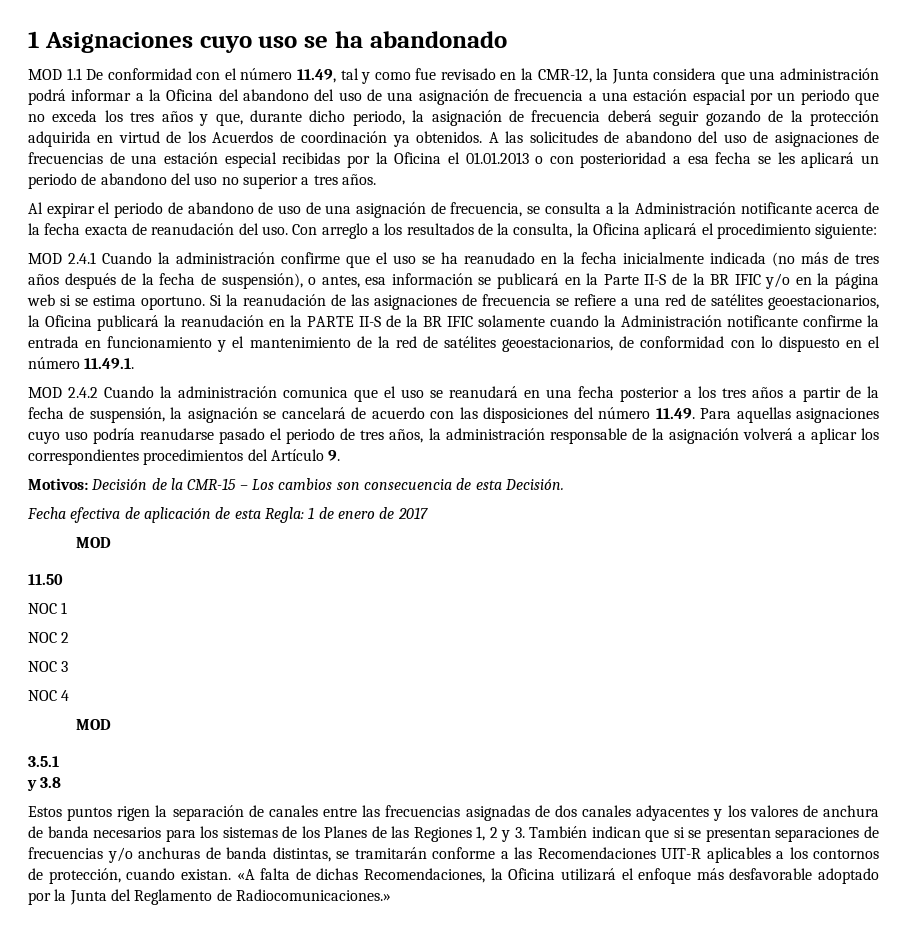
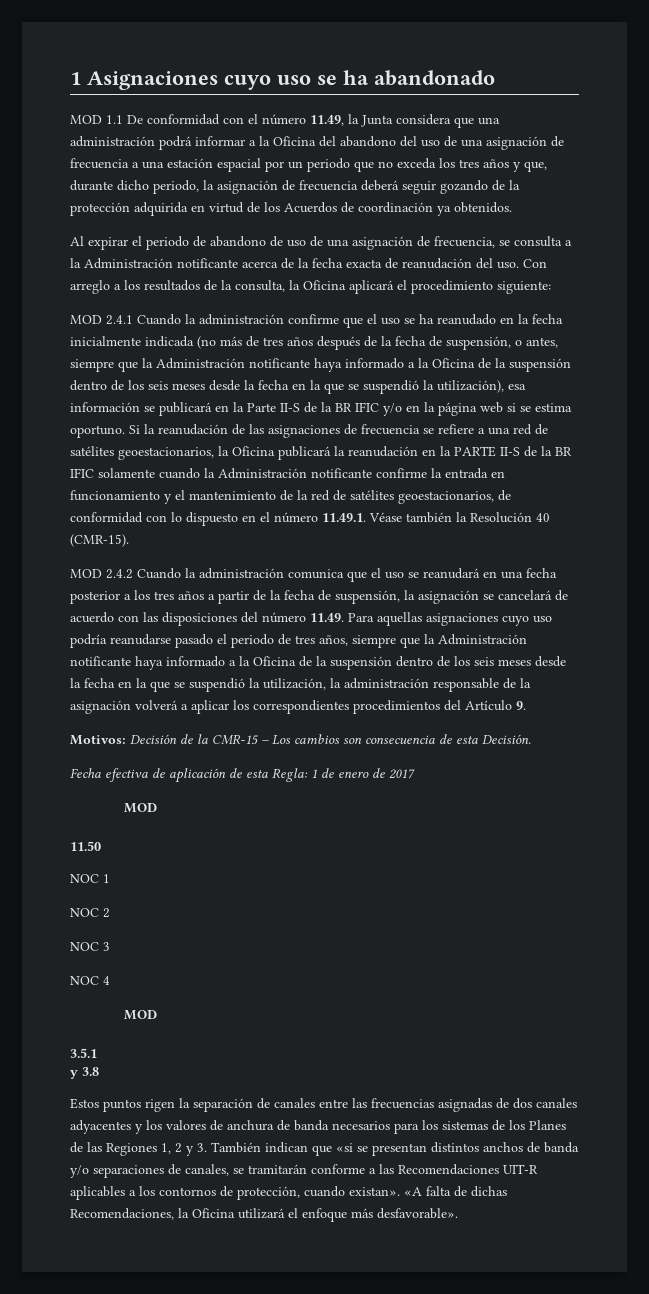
[340,68,592,84] tal y como fue revisado en la CMR-12, -> (344, 120) none
[488,131,880,147] [28,152,879,168] [28,173,376,189] A las solicitudes de abandono del uso de asignaciones de frecuencias de una estación especial recibidas por la Oficina el 01.01.2013 o con posterioridad a esa fecha se les aplicará un periodo de abandono del uso no superior a tres años. -> (512, 207) none
[221,273,303,289] suspensión), -> [446,336,511,350] suspensión,
(360, 281) none -> [70,358,571,372] [70,380,504,394] siempre que la Administración notificante haya informado a la Oficina de la suspensión dentro de los seis meses desde la fecha en la que se suspendió la utilización),
(135, 363) none -> [369,512,550,523] [70,534,129,547] Véase también la Resolución 40 (CMR-15).
(424, 436) none -> [352,634,527,648] [70,656,566,670] [70,678,326,692] siempre que la Administración notificante haya informado a la Oficina de la suspensión dentro de los seis meses desde la fecha en la que se suspendió la utilización,
[673,827,685,838] si -> [336,1143,353,1152] «si
[775,826,879,842] [28,847,331,863] separaciones de frecuencias y/o anchuras de banda distintas, -> [431,1142,579,1153] [70,1164,229,1178] distintos anchos de banda y/o separaciones de canales,
[180,869,231,880] existan. -> [349,1187,400,1196] existan».
[729,868,879,884] [28,889,391,905] desfavorable adoptado por la Junta del Reglamento de Radiocomunicaciones.» -> [377,1208,458,1219] desfavorable».

